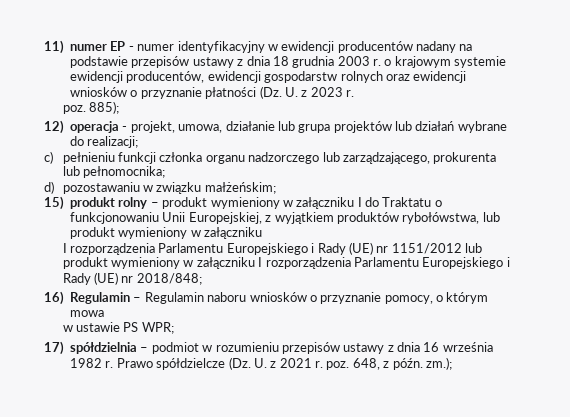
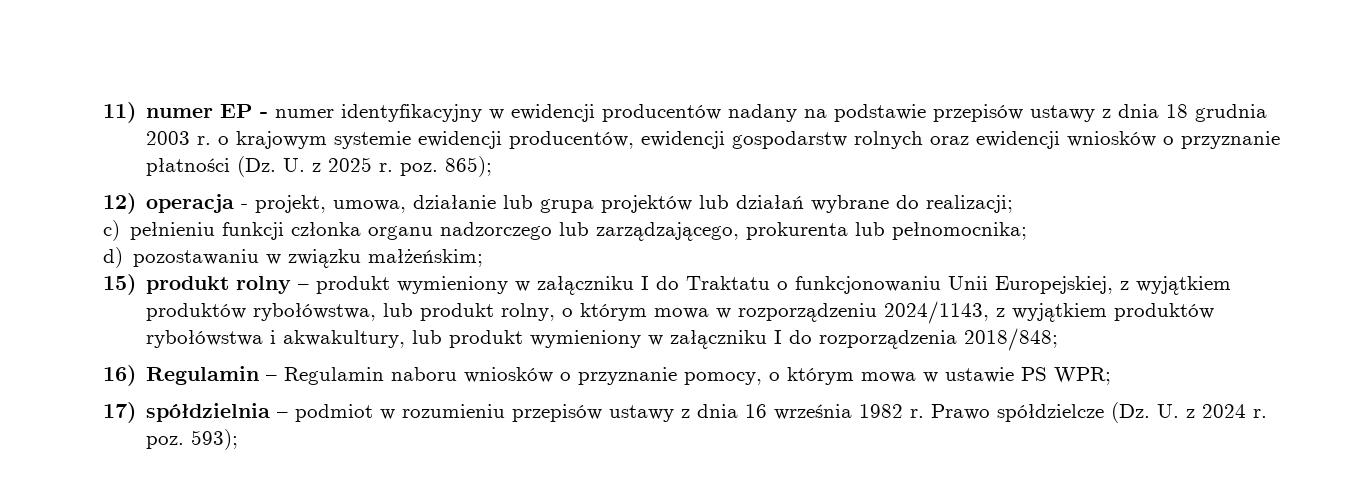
[310,87,355,97] [62,101,120,114] 2023 r. // poz. 885); -> [328,156,493,177] 2025 r. poz. 865);
[118,227,263,239] [62,242,462,255] wymieniony w załączniku // I rozporządzenia Parlamentu Europejskiego i Rady (UE) nr 1151/2012 -> [501,301,1215,324] [146,330,406,348] rolny, o którym mowa w rozporządzeniu 2024/1143, z wyjątkiem produktów rybołówstwa i akwakultury,
[265,257,510,269] [62,272,134,285] rozporządzenia Parlamentu Europejskiego i Rady (UE) nr -> [789,330,958,349] do rozporządzenia
(105, 313) // -> (917, 377) none
[279,357,452,370] 2021 r. poz. 648, z późn. zm.); -> [1202,404,1268,418] [146,429,239,450] 2024 r. poz. 593);

